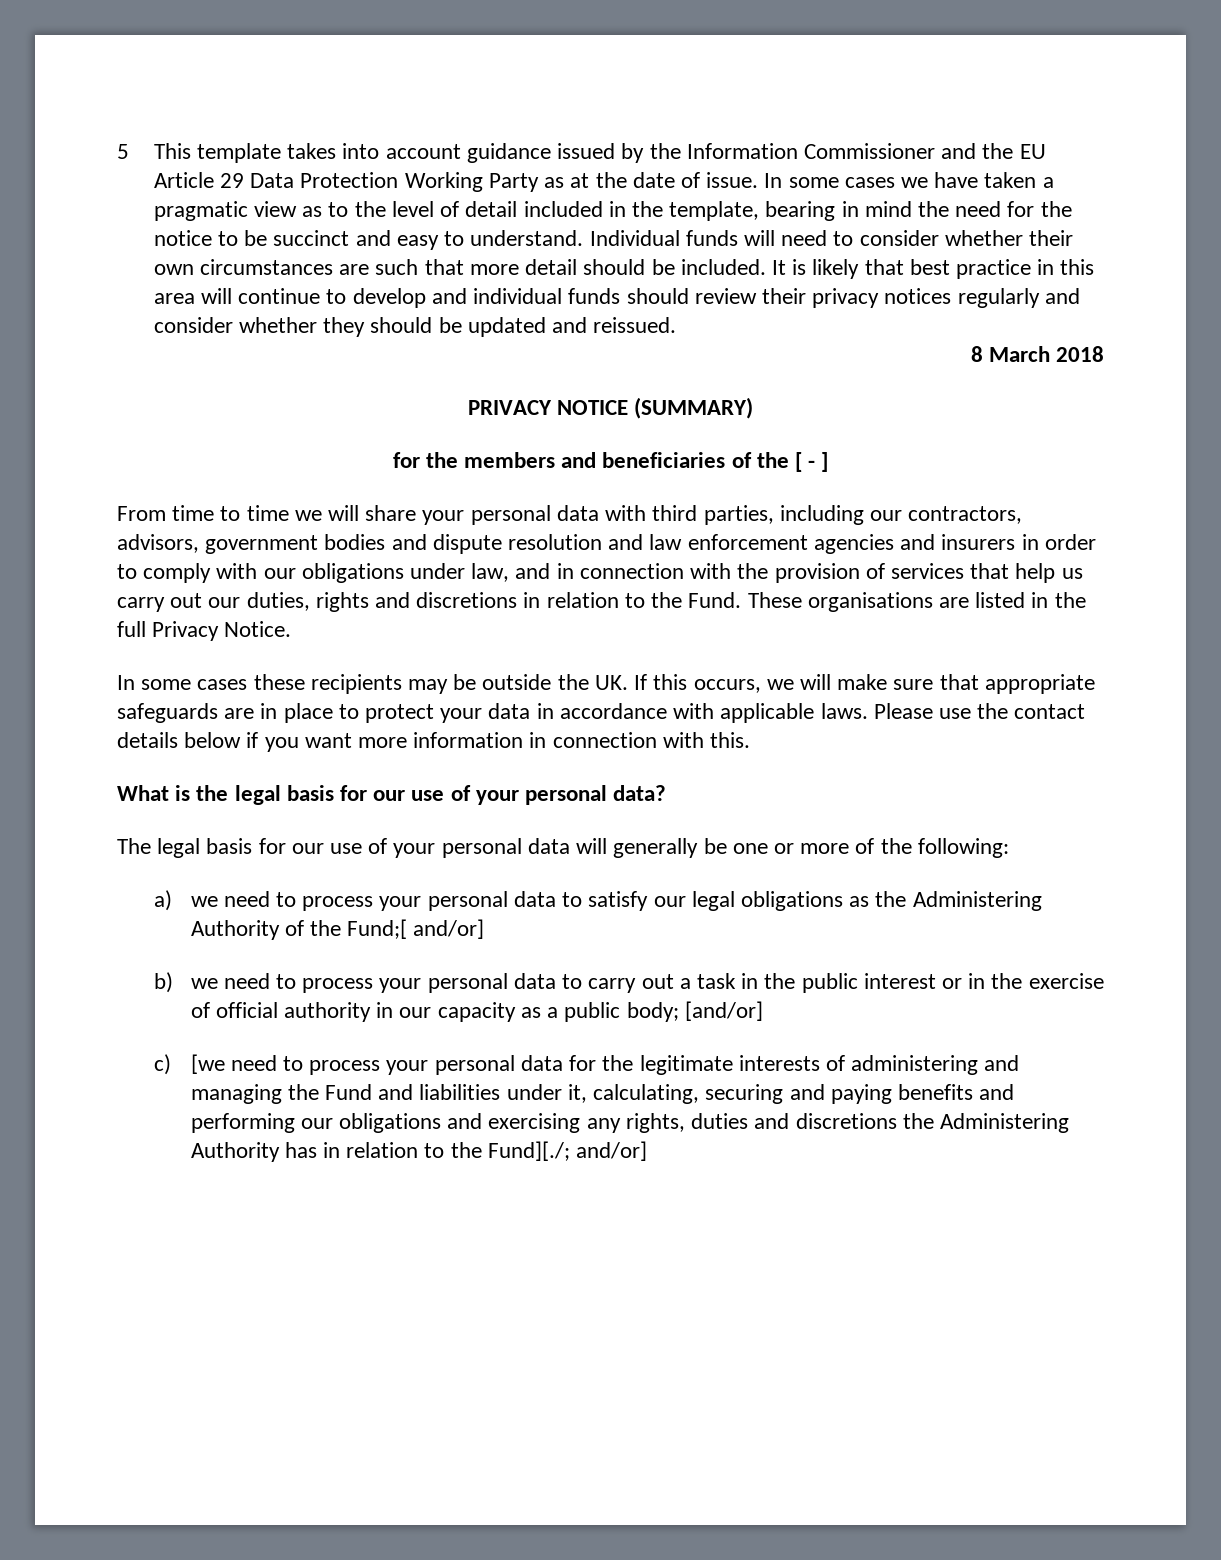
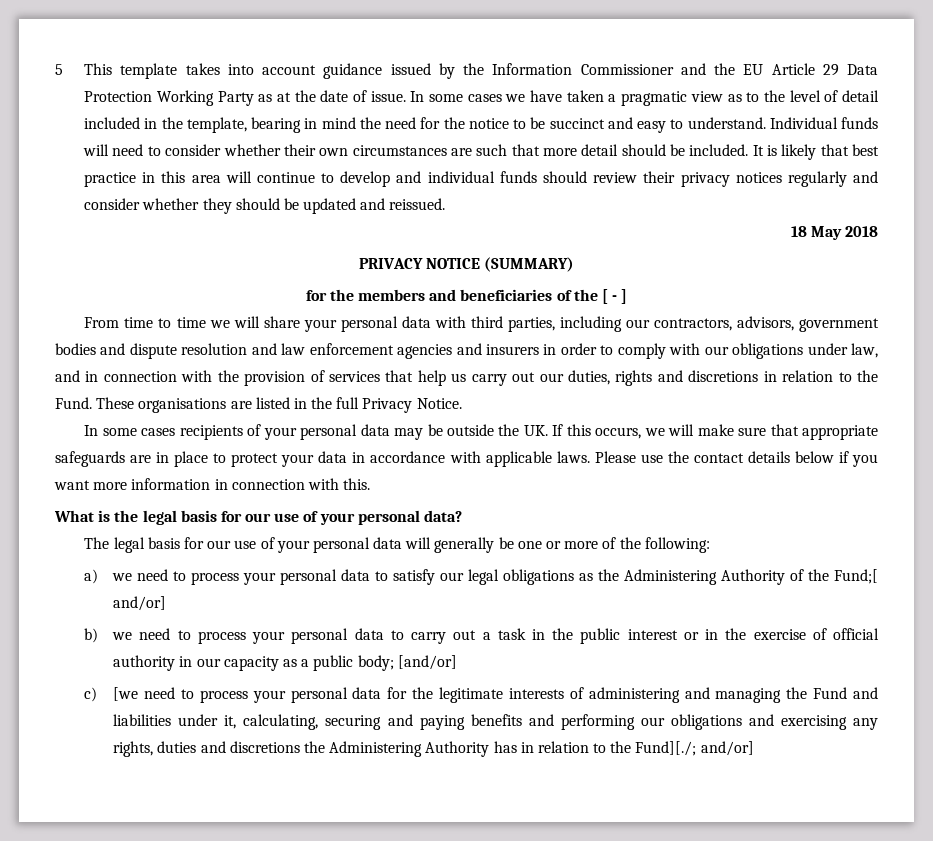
[970,346,1050,362] 8 March -> [790,226,842,240] 18 May
[253,674,402,694] these recipients -> [179,424,390,440] recipients of your personal data

